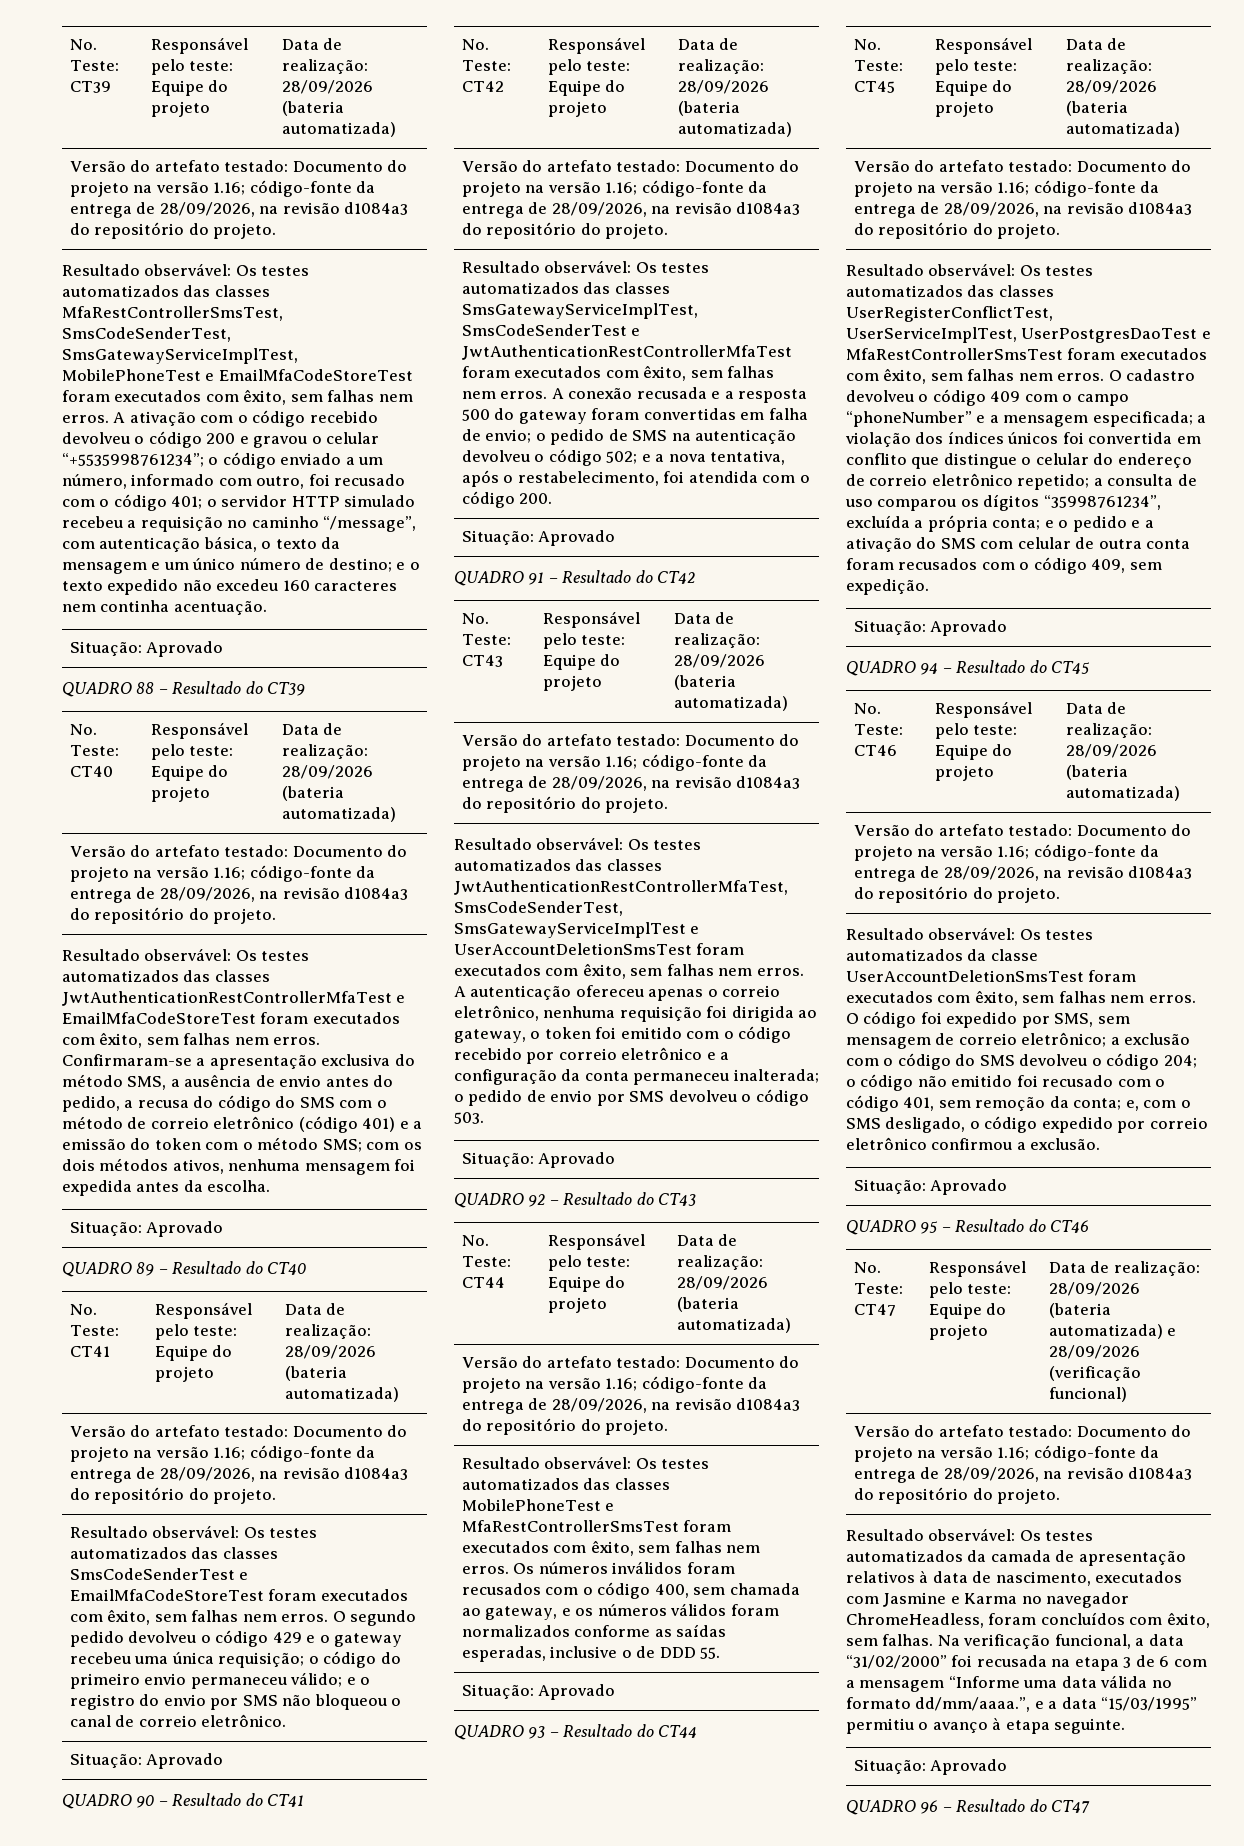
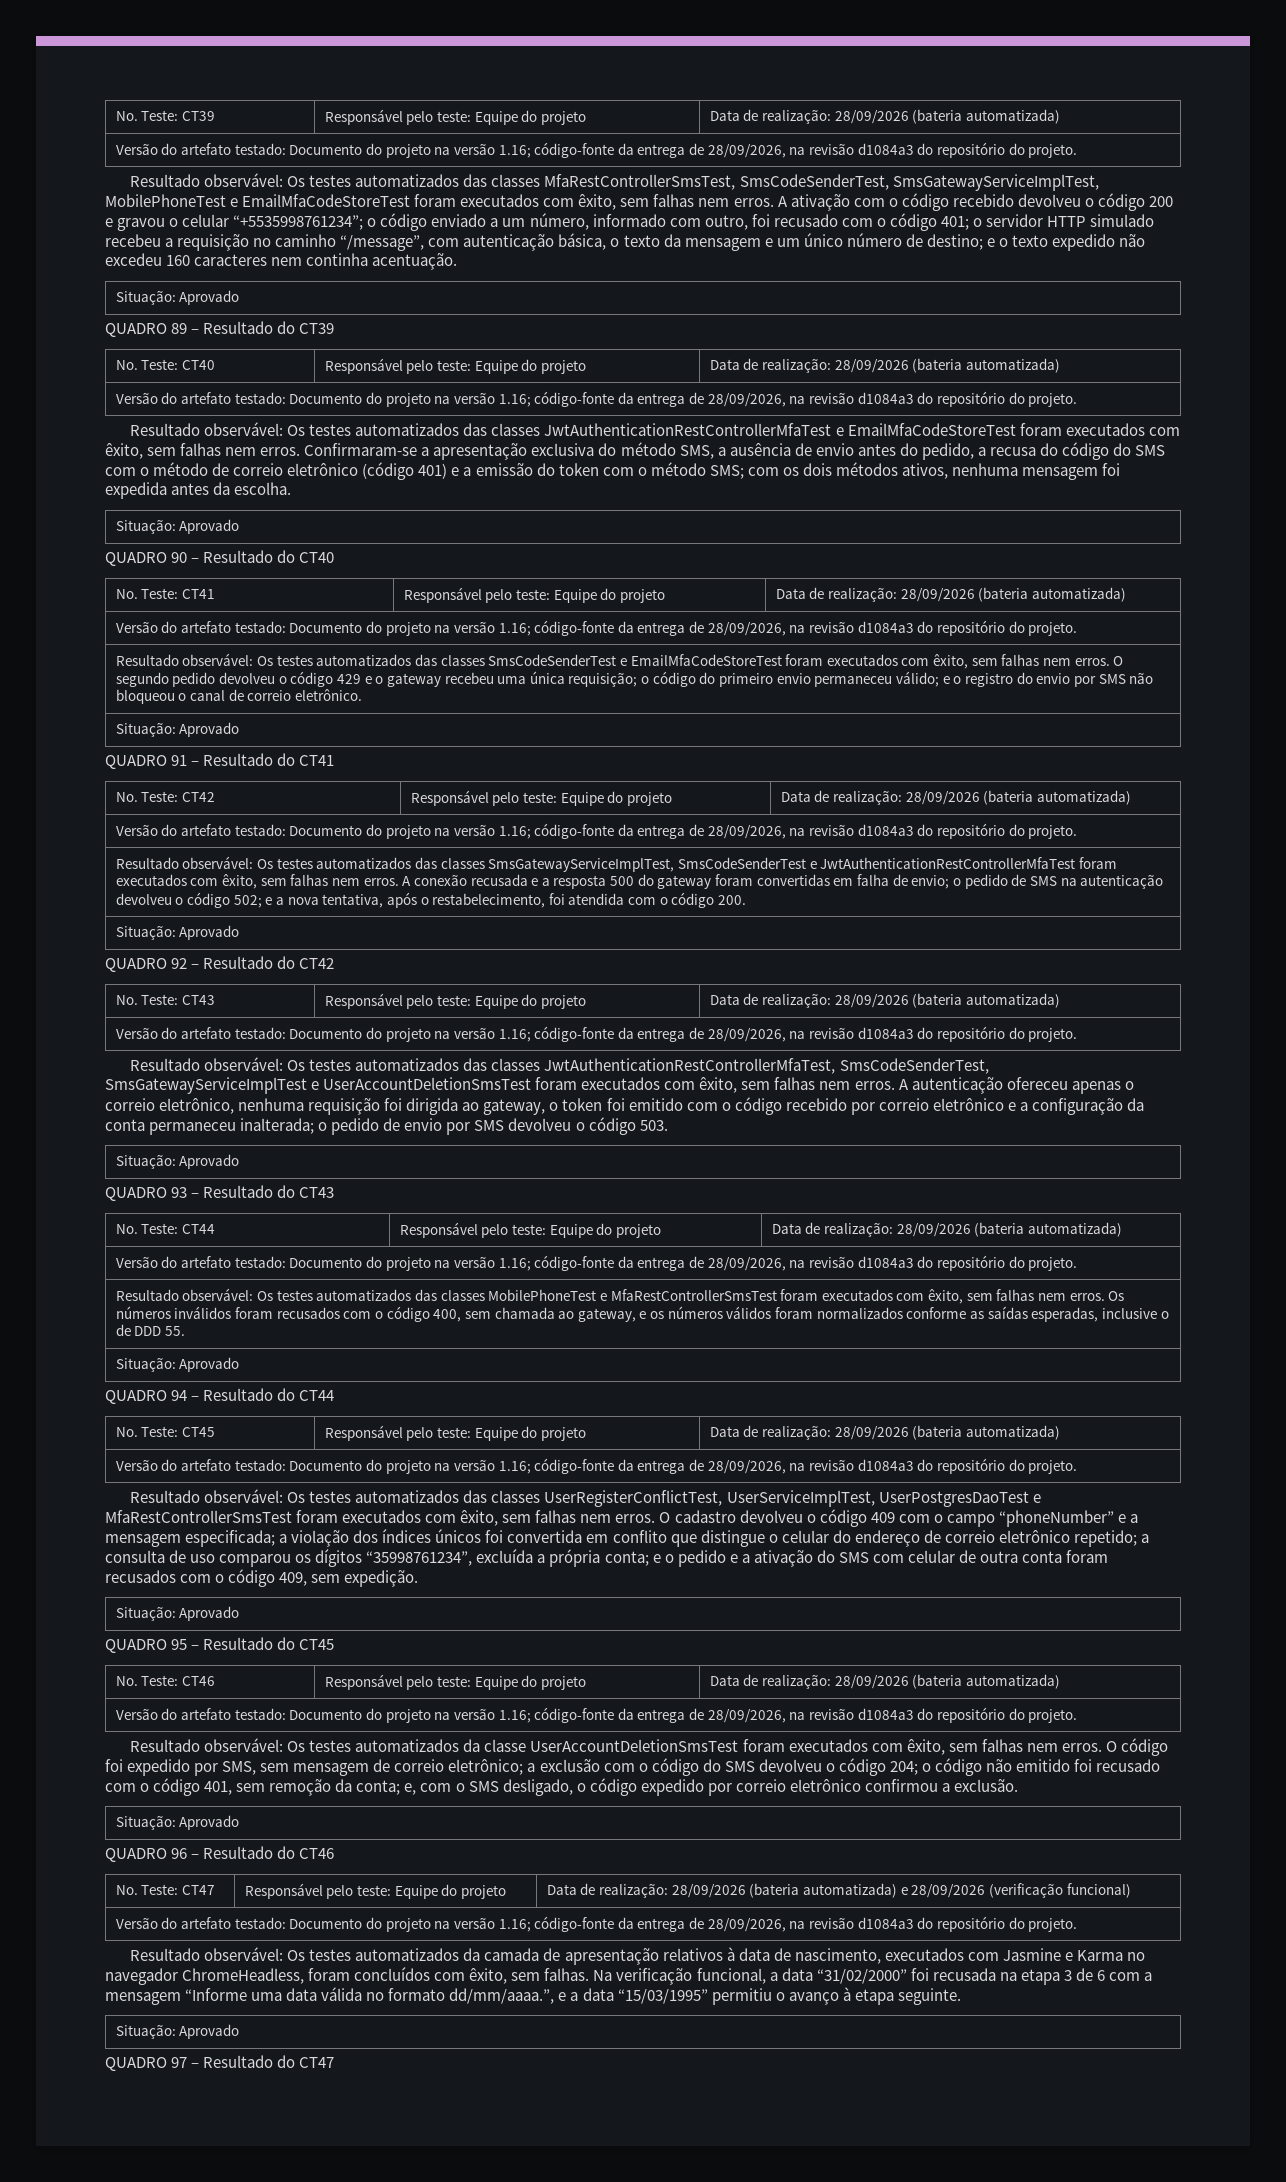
[136,682,155,694] 88 -> [171,323,188,334] 89
[136,1262,155,1276] 89 -> [171,552,188,563] 90
[136,1795,155,1808] 90 -> [171,755,188,766] 91
[528,572,545,585] 91 -> [171,958,188,969] 92
[528,1194,546,1207] 92 -> [171,1187,188,1198] 93
[528,1726,546,1739] 93 -> [171,1390,188,1401] 94
[920,662,939,675] 94 -> [171,1639,188,1650] 95
[920,1221,939,1234] 95 -> [171,1848,188,1859] 96
[920,1800,939,1814] 96 -> [171,2057,188,2068] 97

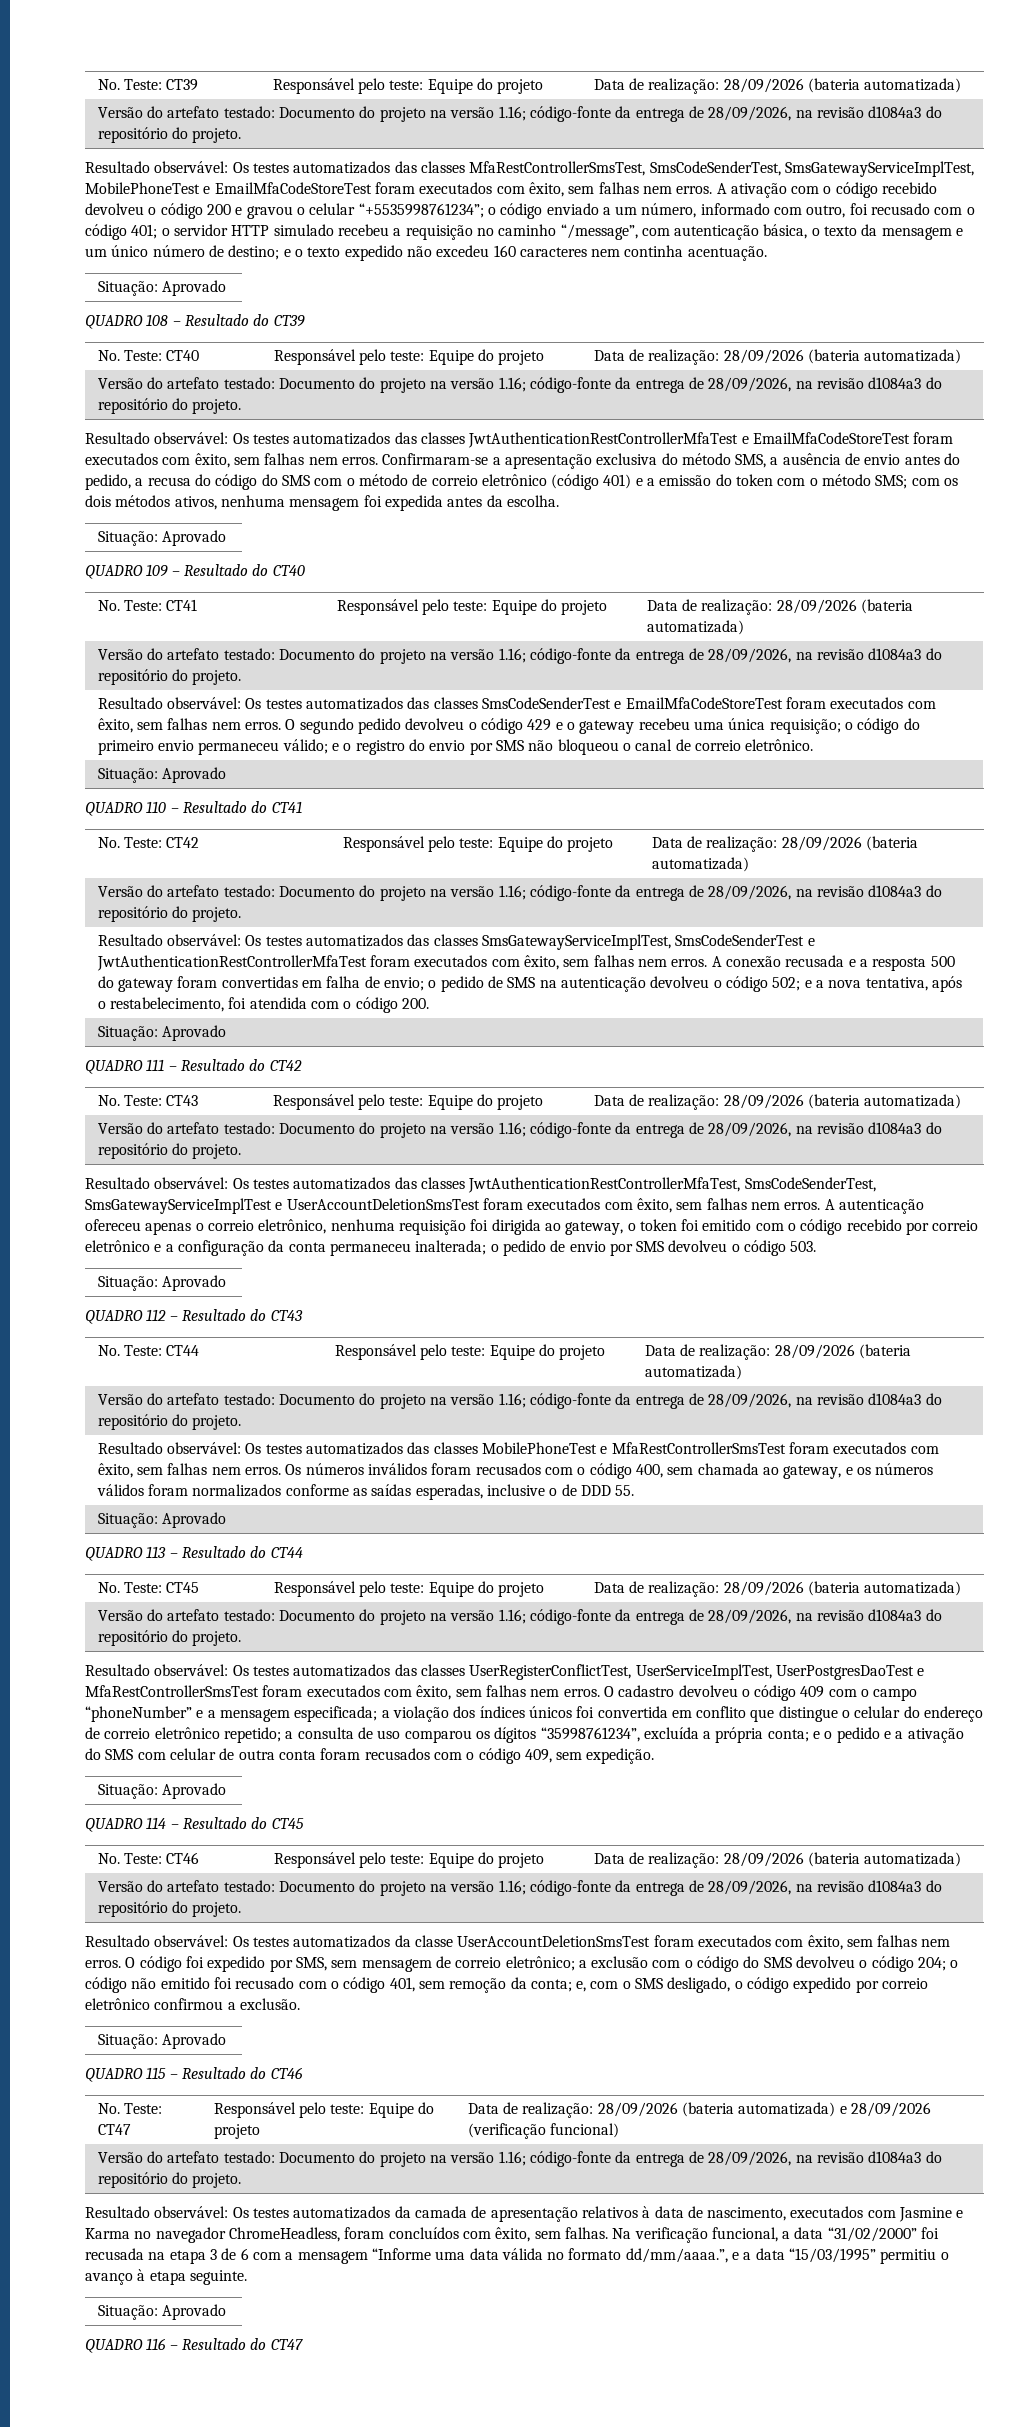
[171,323,188,334] 89 -> [146,314,169,326] 108
[171,552,188,563] 90 -> [146,564,169,577] 109
[171,755,188,766] 91 -> [146,801,167,813] 110
[171,958,188,969] 92 -> [146,1059,165,1071] 111
[171,1187,188,1198] 93 -> [146,1309,167,1321] 112
[171,1390,188,1401] 94 -> [146,1546,167,1558] 113
[171,1639,188,1650] 95 -> [146,1817,167,1829] 114
[171,1848,188,1859] 96 -> [146,2067,167,2079] 115
[171,2057,188,2068] 97 -> [146,2338,167,2350] 116

